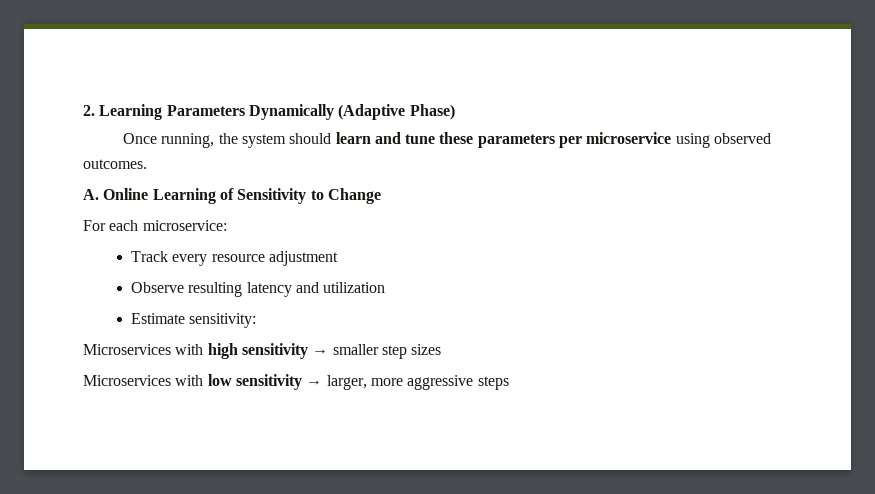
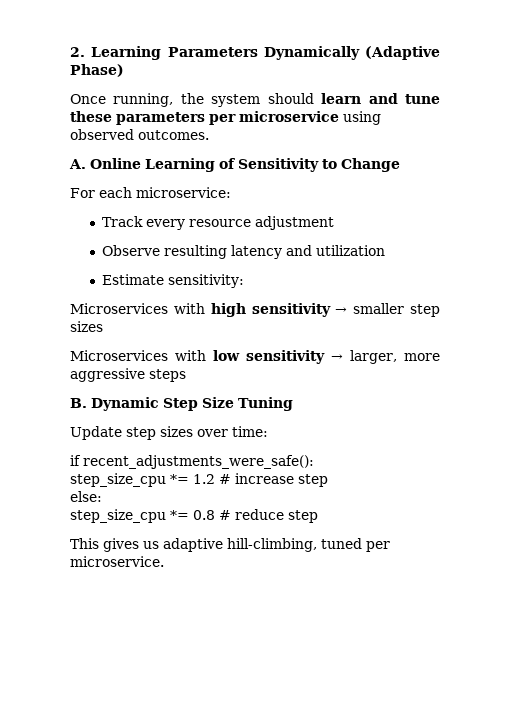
(509, 383) none -> [70,397,293,411] [70,426,268,440] [70,455,314,469] [70,473,328,487] [70,491,102,502] [70,509,318,523] [70,538,390,552] [70,556,164,567] // B. Dynamic Step Size Tuning // Update step sizes over time: // if recent_adjustments_were_safe(): // step_size_cpu *= 1.2 # increase step // else: // step_size_cpu *= 0.8 # reduce step // This gives us adaptive hill-climbing, tuned per microservice.

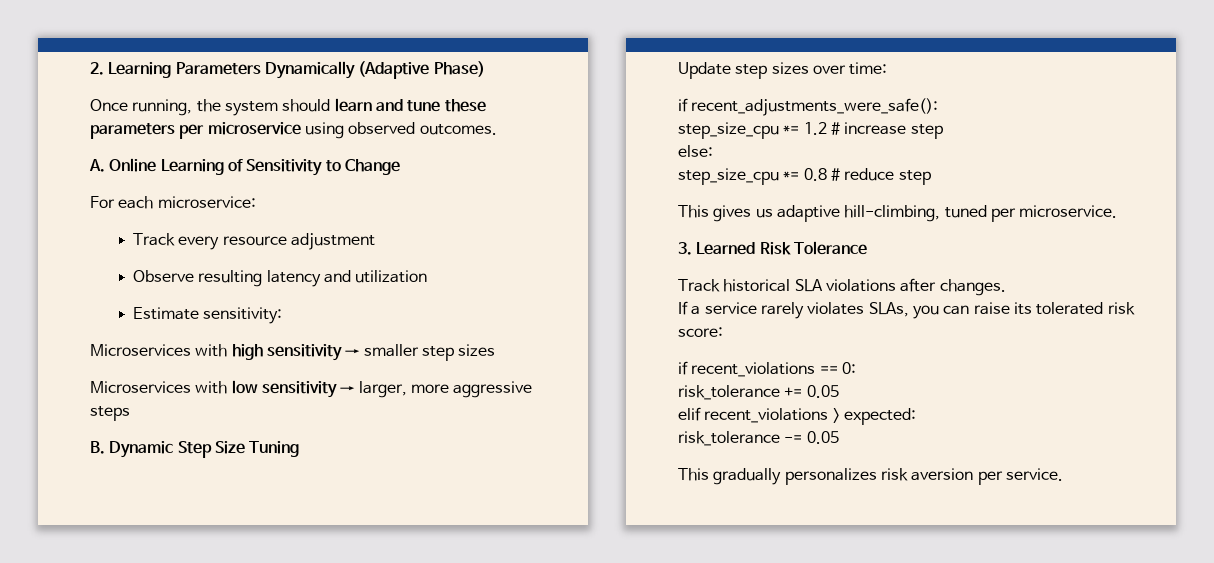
(164, 561) none -> [678,241,867,255] [678,278,1006,296] [678,301,1135,319] [678,327,723,337] [678,361,856,377] [678,385,839,400] [678,407,916,425] [678,431,839,446] [678,468,1063,485] // 3. Learned Risk Tolerance // Track historical SLA violations after changes. // If a service rarely violates SLAs, you can raise its tolerated risk score: // if recent_violations == 0: // risk_tolerance += 0.05 // elif recent_violations > expected: // risk_tolerance -= 0.05 // This gradually personalizes risk aversion per service.

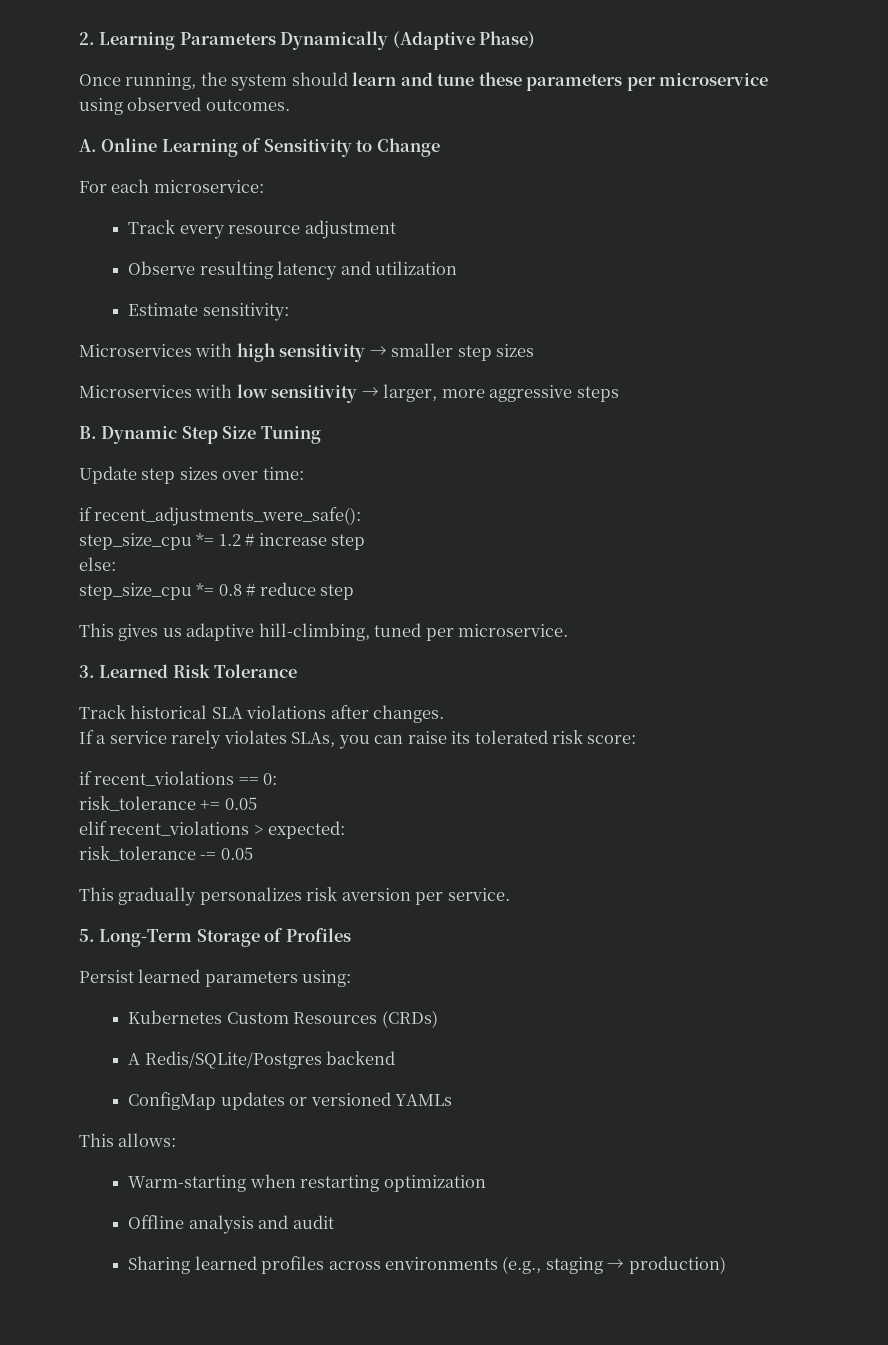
(1063, 474) none -> [79,928,351,947] [79,969,352,987] [128,1010,438,1028] [128,1051,396,1069] [128,1092,452,1110] [79,1133,177,1147] [128,1174,486,1192] [128,1215,334,1234] [128,1256,726,1274] // 5. Long-Term Storage of Profiles // Persist learned parameters using: // Kubernetes Custom Resources (CRDs) // A Redis/SQLite/Postgres backend // ConfigMap updates or versioned YAMLs // This allows: // Warm-starting when restarting optimization // Offline analysis and audit // Sharing learned profiles across environments (e.g., staging → production)

